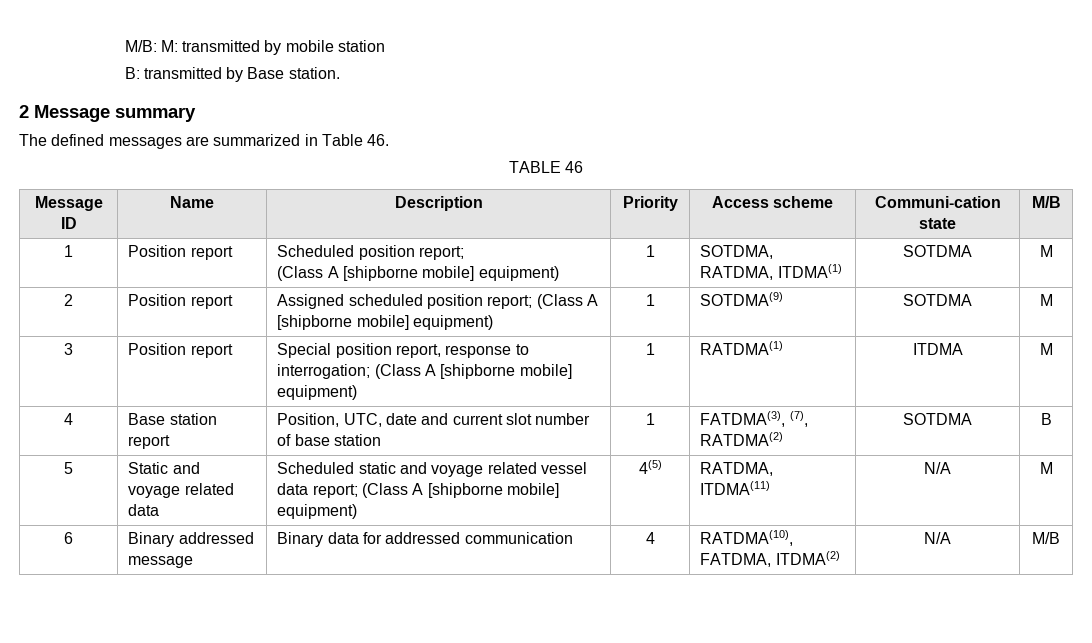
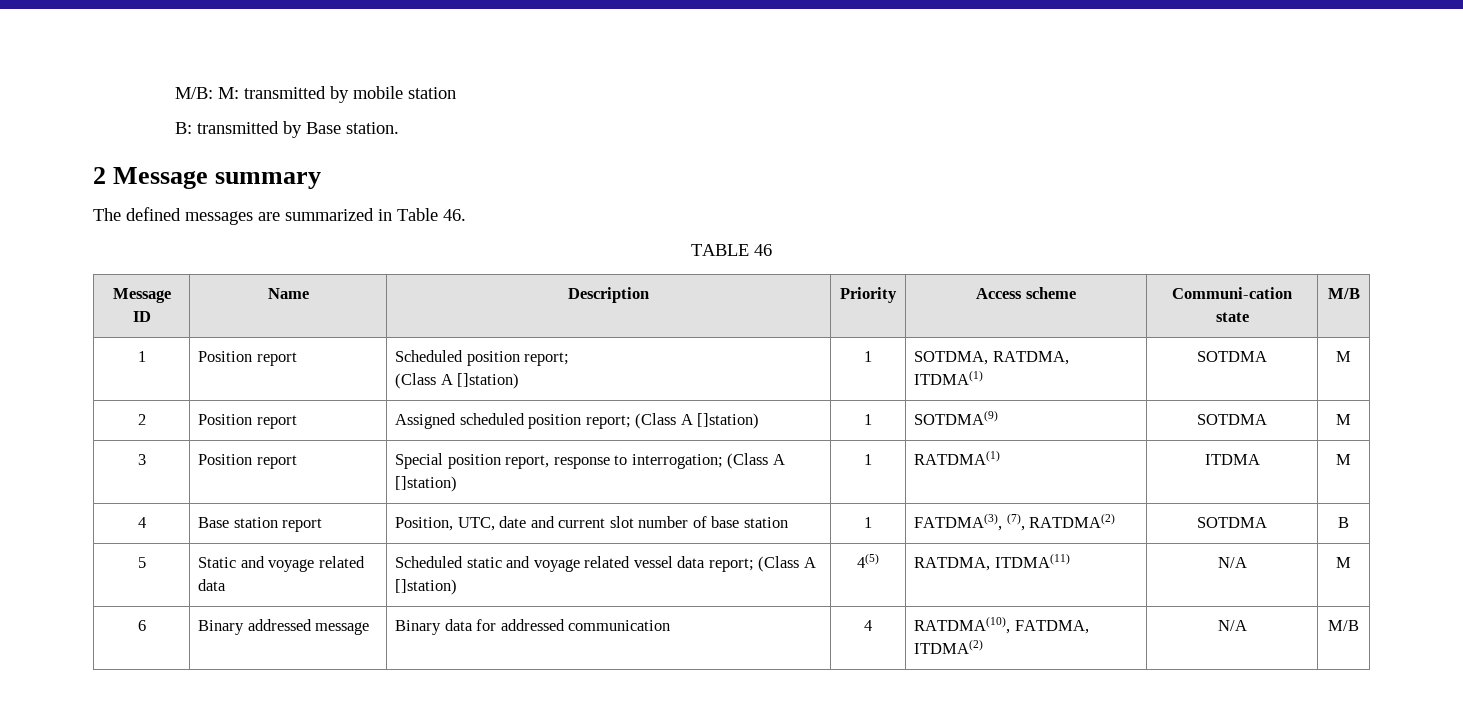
[342,266,559,281] [shipborne mobile] equipment) -> [457,373,520,389] []station)
[277,315,493,330] [shipborne mobile] equipment) -> [697,413,760,429] []station)
[440,364,572,379] [277,385,358,400] [shipborne mobile] equipment) -> [395,476,458,492] []station)
[427,483,559,498] [277,504,358,519] [shipborne mobile] equipment) -> [395,579,458,595] []station)

